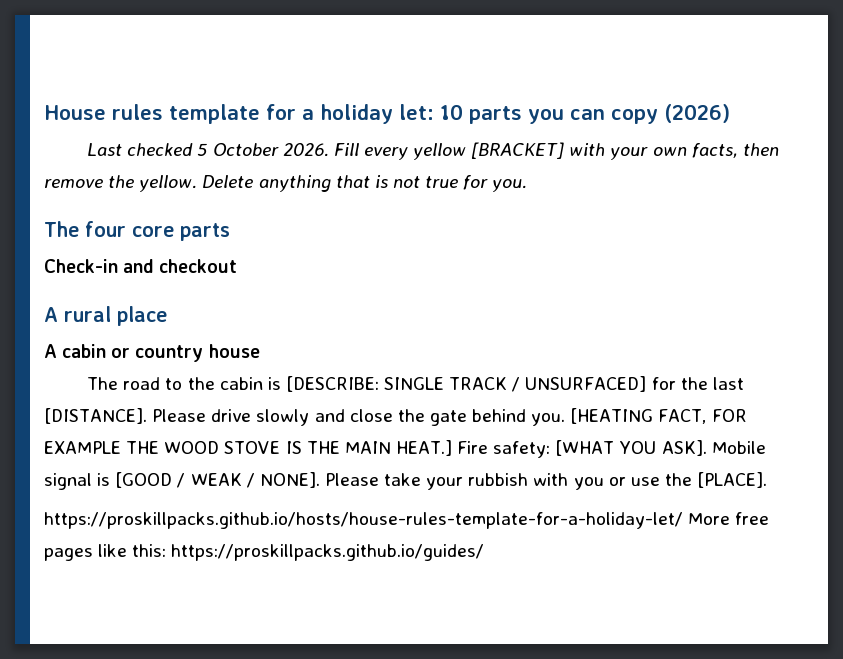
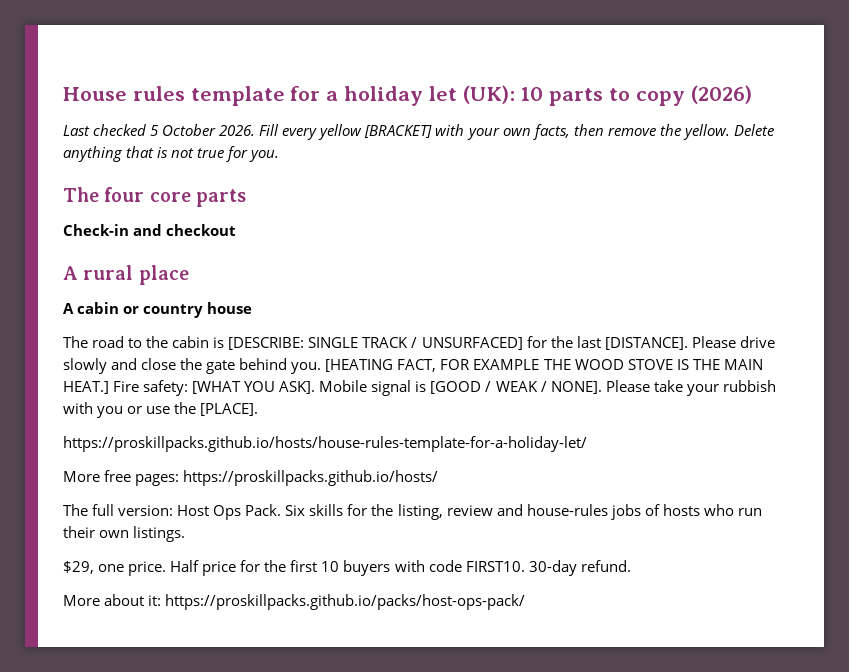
[399,104,605,124] let: 10 parts you can -> [428,85,631,106] let (UK): 10 parts to
(683, 520) none -> (587, 444) //
[44,544,485,561] pages like this: https://proskillpacks.github.io/guides/ -> [135,470,439,486] [63,504,762,520] [63,526,186,542] [63,560,631,576] [63,594,526,610] pages: https://proskillpacks.github.io/hosts/ // The full version: Host Ops Pack. Six skills for the listing, review and house-rules jobs of hosts who run their own listings. // $29, one price. Half price for the first 10 buyers with code FIRST10. 30-day refund. // More about it: https://proskillpacks.github.io/packs/host-ops-pack/

